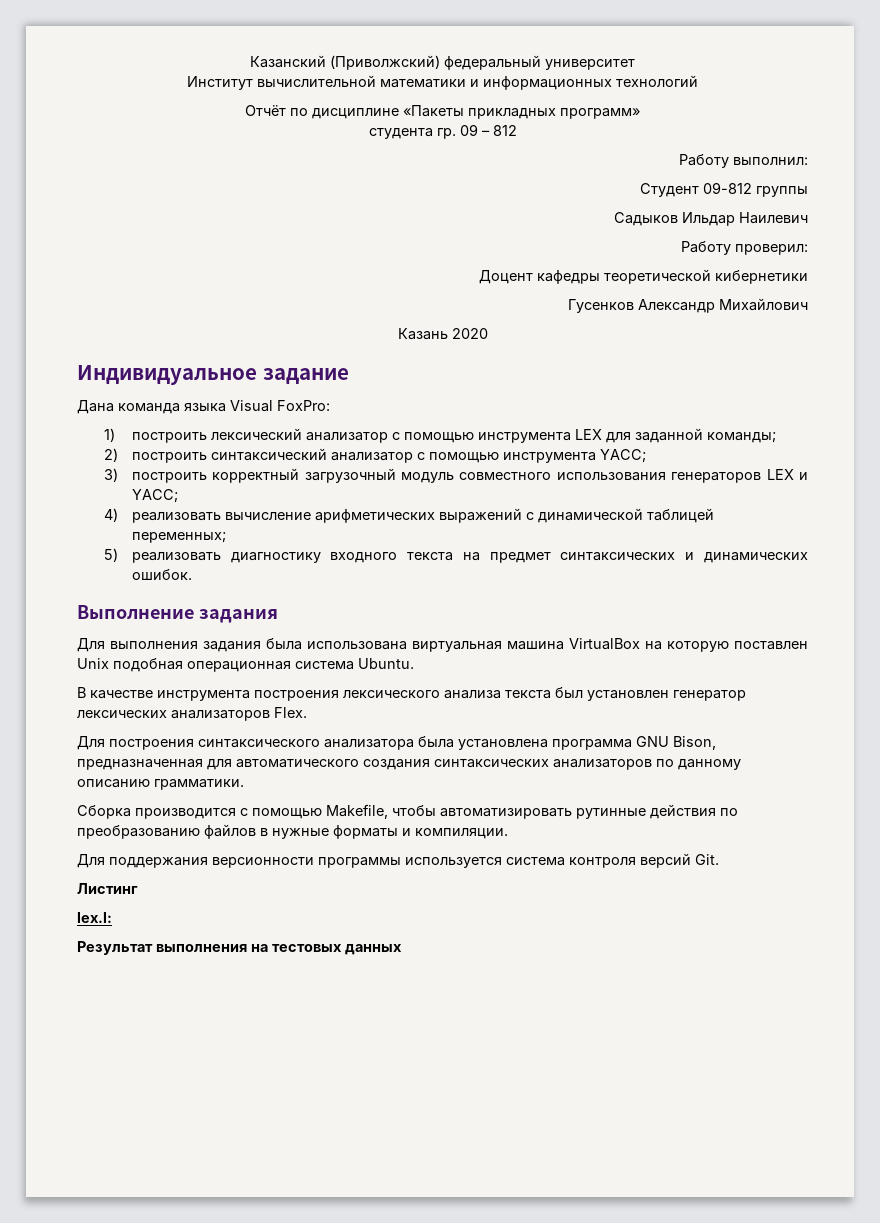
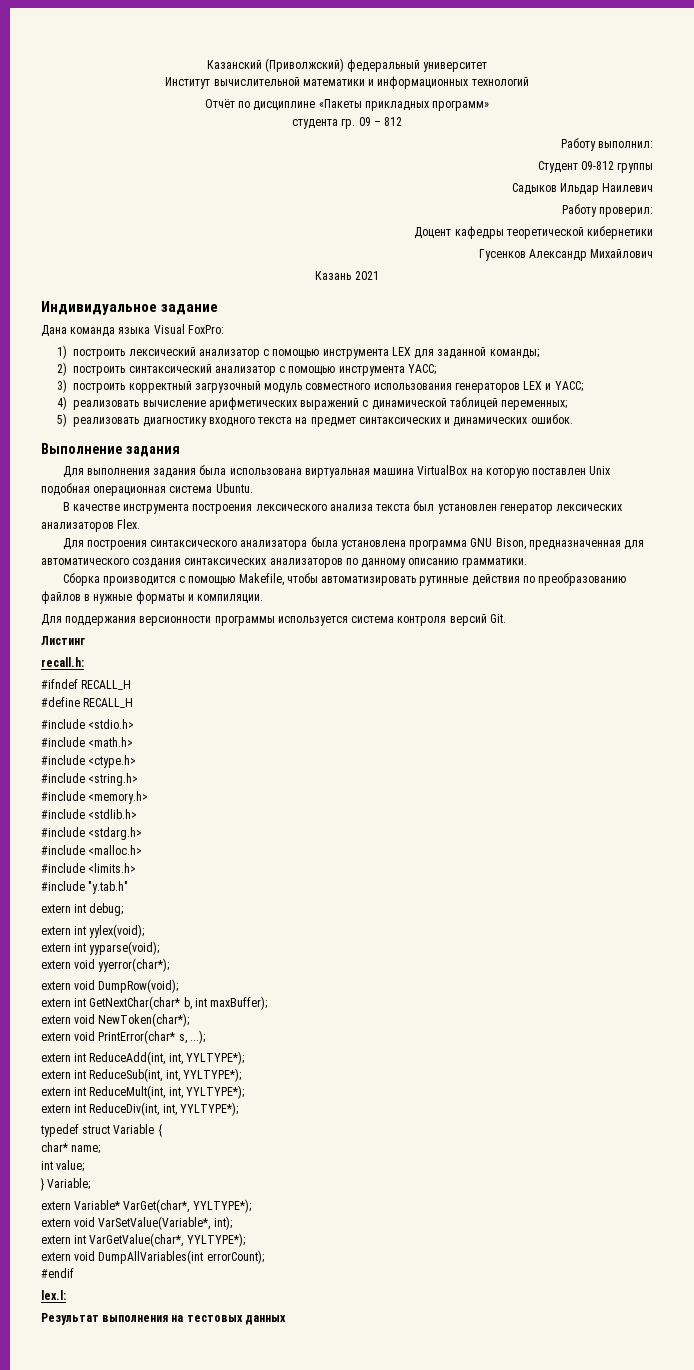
[451,328,488,339] 2020 -> [354,271,379,280] 2021
(138, 888) none -> [41,657,84,667] [41,679,132,690] [41,697,134,708] [41,719,135,729] [41,737,134,747] [41,755,137,768] [41,773,139,786] [41,791,149,804] [41,809,138,819] [41,827,143,840] [41,845,143,855] [41,863,137,873] [41,881,129,894] [41,903,124,916] [41,924,145,938] [41,941,160,955] [41,958,170,972] [41,979,179,993] [41,996,268,1010] [41,1013,190,1027] [41,1030,205,1044] [41,1051,244,1065] [41,1068,241,1082] [41,1085,244,1099] [41,1102,238,1116] [40,1124,162,1137] [41,1142,101,1154] [41,1160,85,1172] [40,1178,91,1191] [41,1199,251,1213] [41,1216,232,1230] [41,1233,245,1247] [41,1250,264,1264] [41,1268,74,1278] // recall.h: // #ifndef RECALL_H // #define RECALL_H // #include <stdio.h> // #include <math.h> // #include <ctype.h> // #include <string.h> // #include <memory.h> // #include <stdlib.h> // #include <stdarg.h> // #include <malloc.h> // #include <limits.h> // #include "y.tab.h" // extern int debug; // extern int yylex(void); // extern int yyparse(void); // extern void yyerror(char*); // extern void DumpRow(void); // extern int GetNextChar(char* b, int maxBuffer); // extern void NewToken(char*); // extern void PrintError(char* s, ...); // extern int ReduceAdd(int, int, YYLTYPE*); // extern int ReduceSub(int, int, YYLTYPE*); // extern int ReduceMult(int, int, YYLTYPE*); // extern int ReduceDiv(int, int, YYLTYPE*); // typedef struct Variable { // char* name; // int value; // } Variable; // extern Variable* VarGet(char*, YYLTYPE*); // extern void VarSetValue(Variable*, int); // extern int VarGetValue(char*, YYLTYPE*); // extern void DumpAllVariables(int errorCount); // #endif

